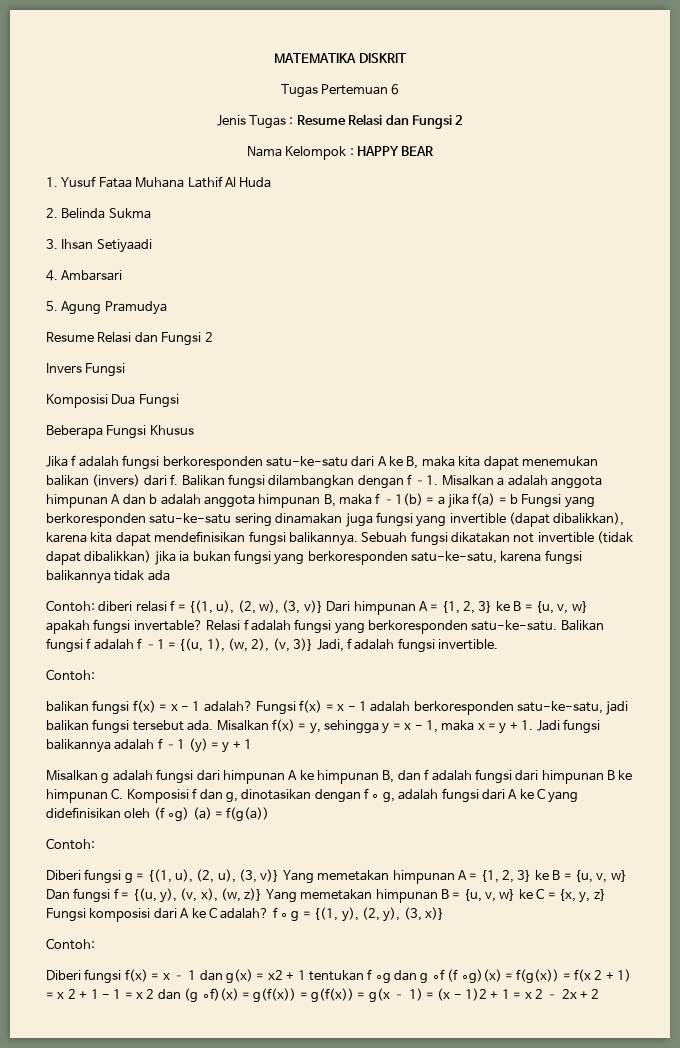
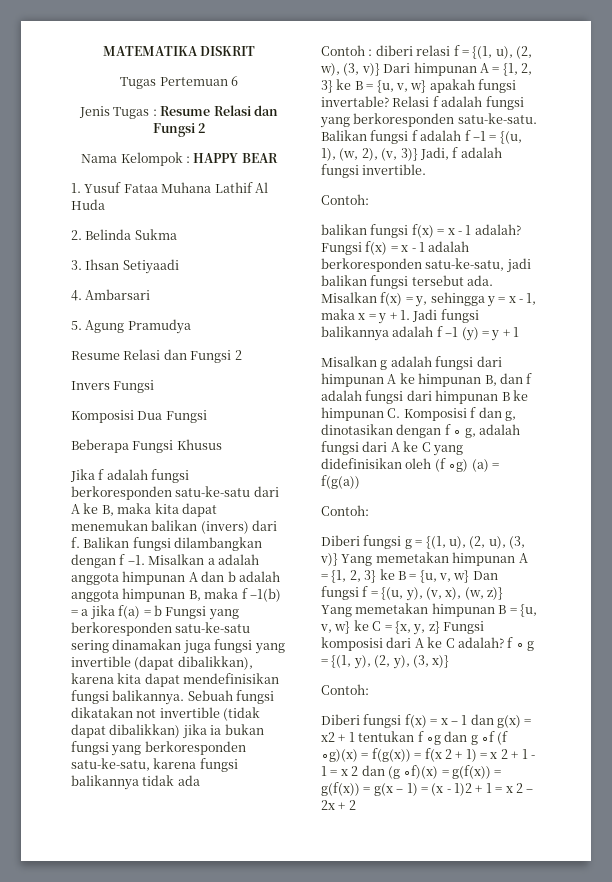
[46,600,95,612] Contoh: -> [321,45,373,56] Contoh :

